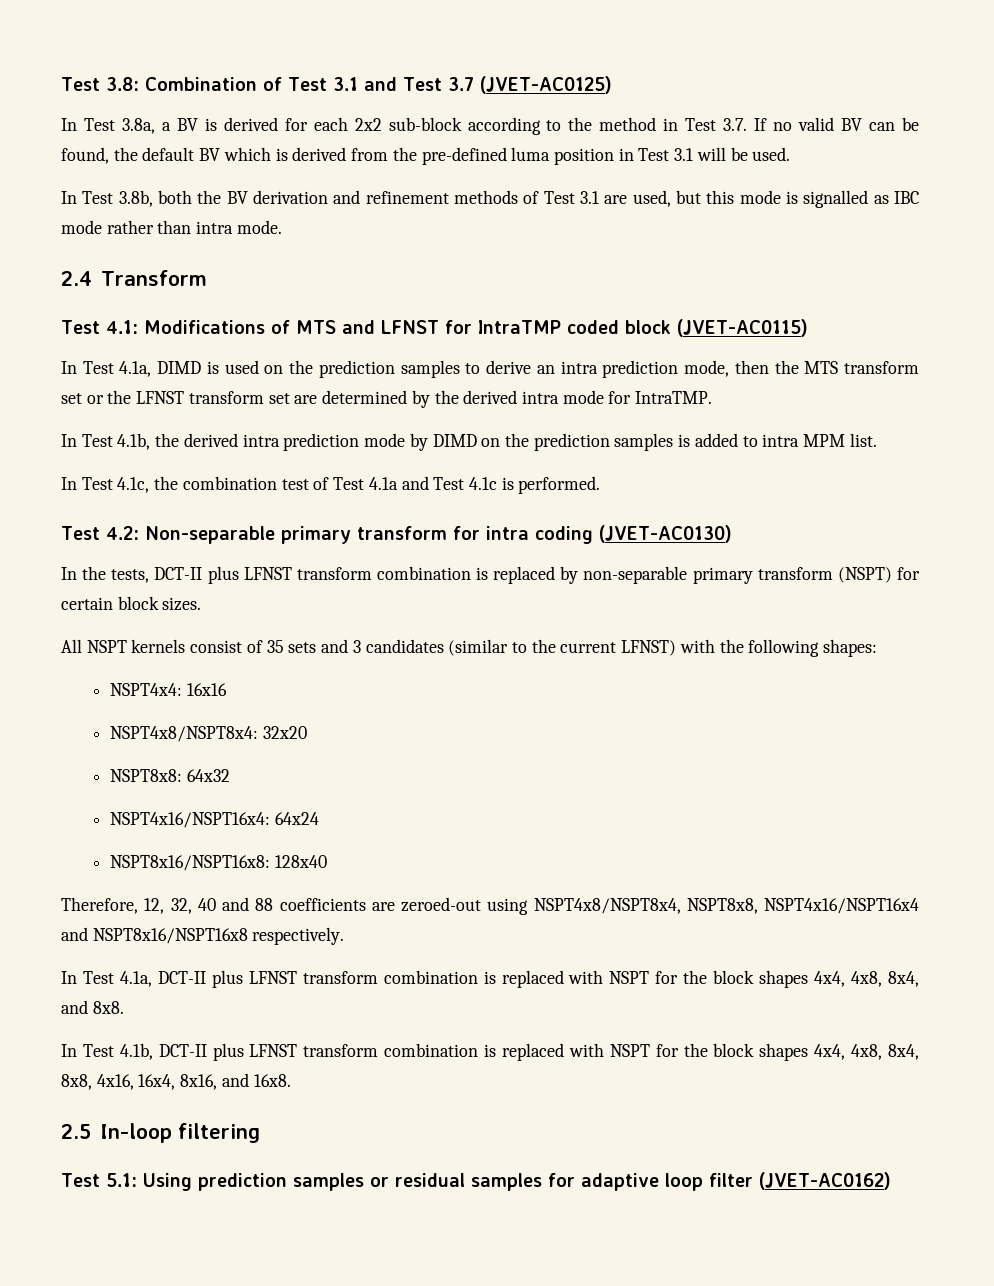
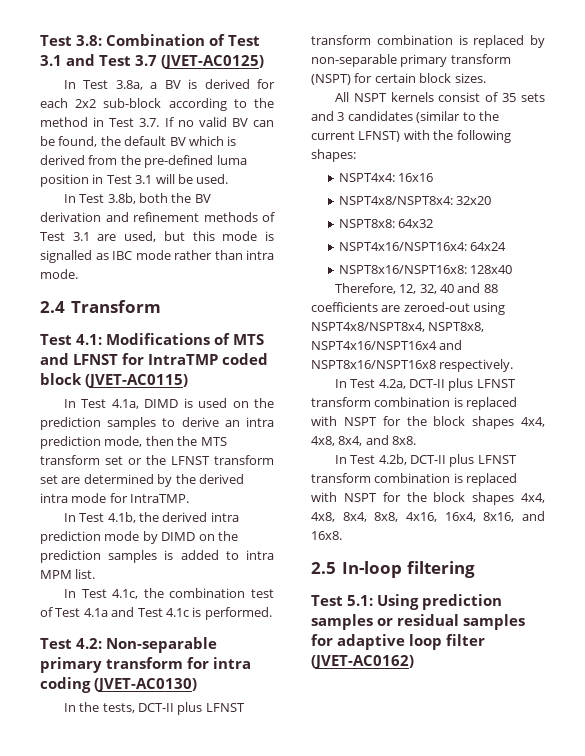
[119,971,152,987] 4.1a, -> [378,379,406,389] 4.2a,
[119,1043,153,1060] 4.1b, -> [378,454,407,465] 4.2b,

